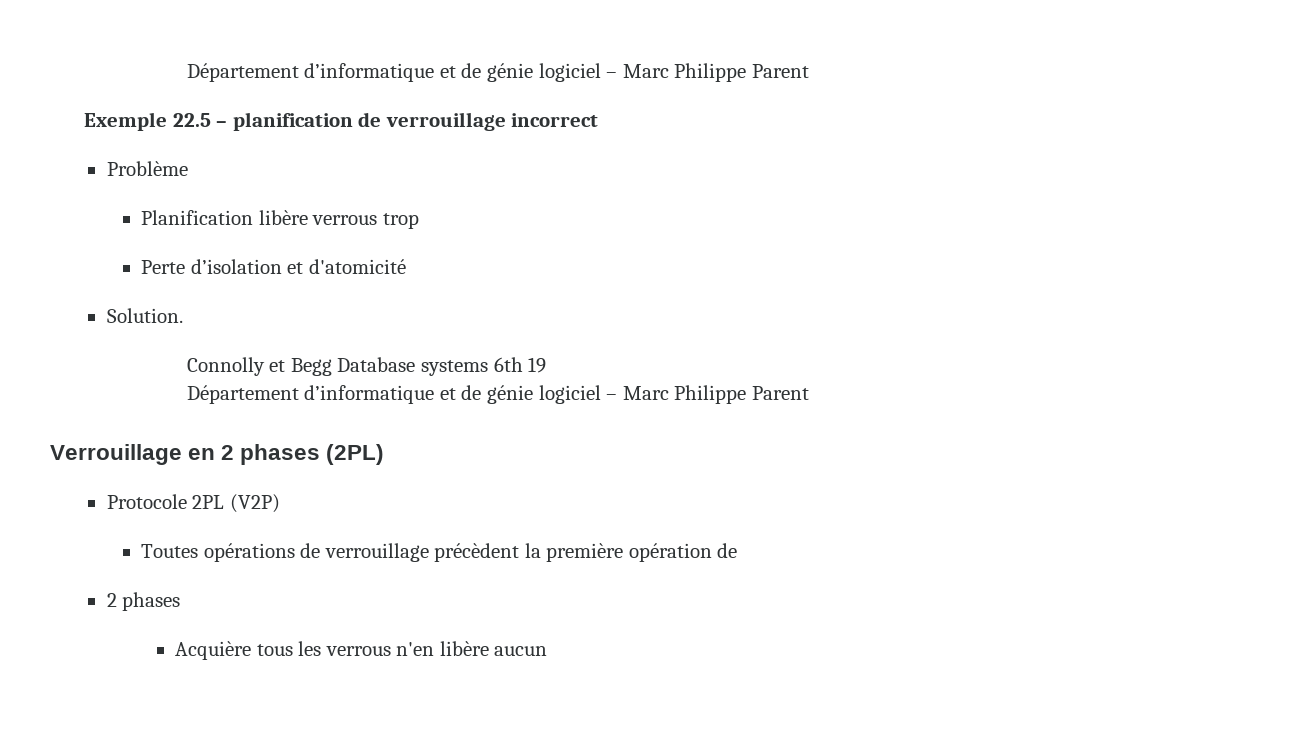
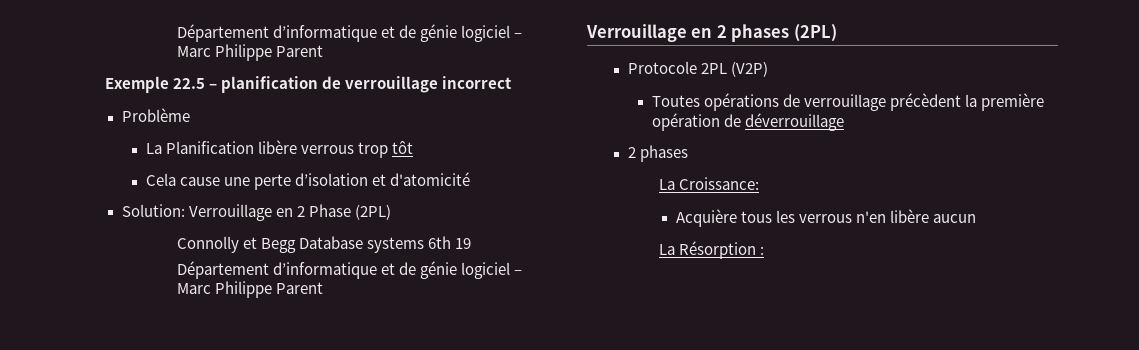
(188, 168) none -> [145,143,162,154] La
[140,259,406,274] [106,308,183,323] // Perte d’isolation et d'atomicité // Solution. -> [391,141,413,154] [145,172,470,190] [121,204,391,221] tôt // Cela cause une perte d’isolation et d'atomicité // Solution: Verrouillage en 2 Phase (2PL)
[106,592,181,611] // 2 phases -> [744,113,844,131] [627,145,688,162] [659,177,760,190] déverrouillage // 2 phases // La Croissance:
(548, 651) none -> [659,241,765,259] // La Résorption :

